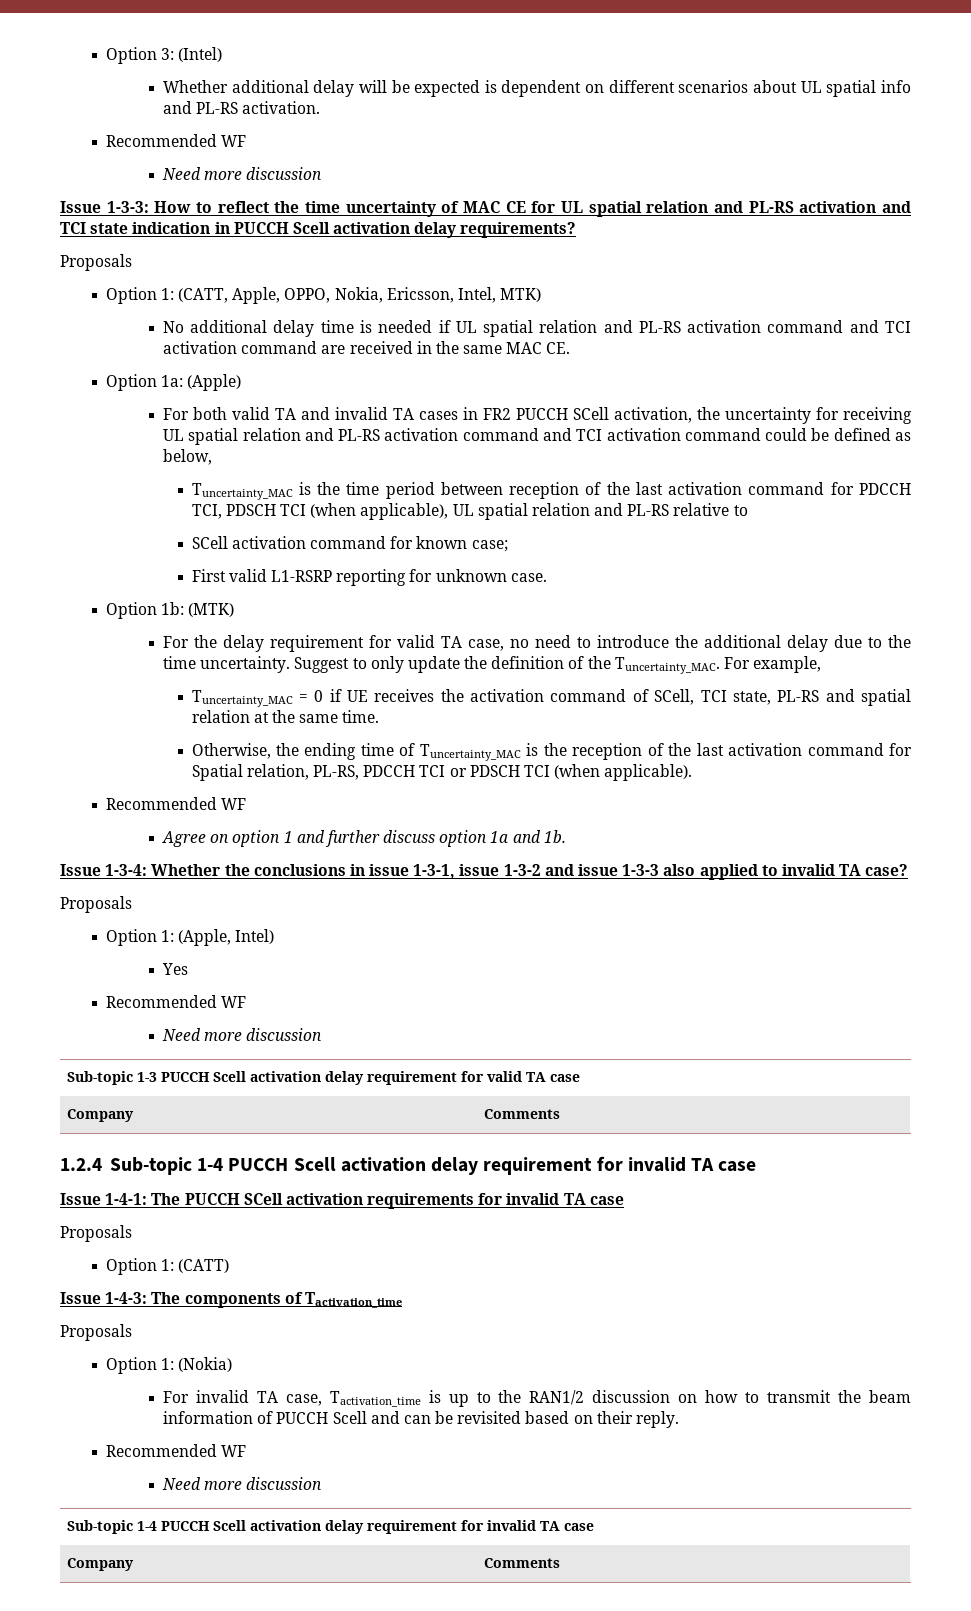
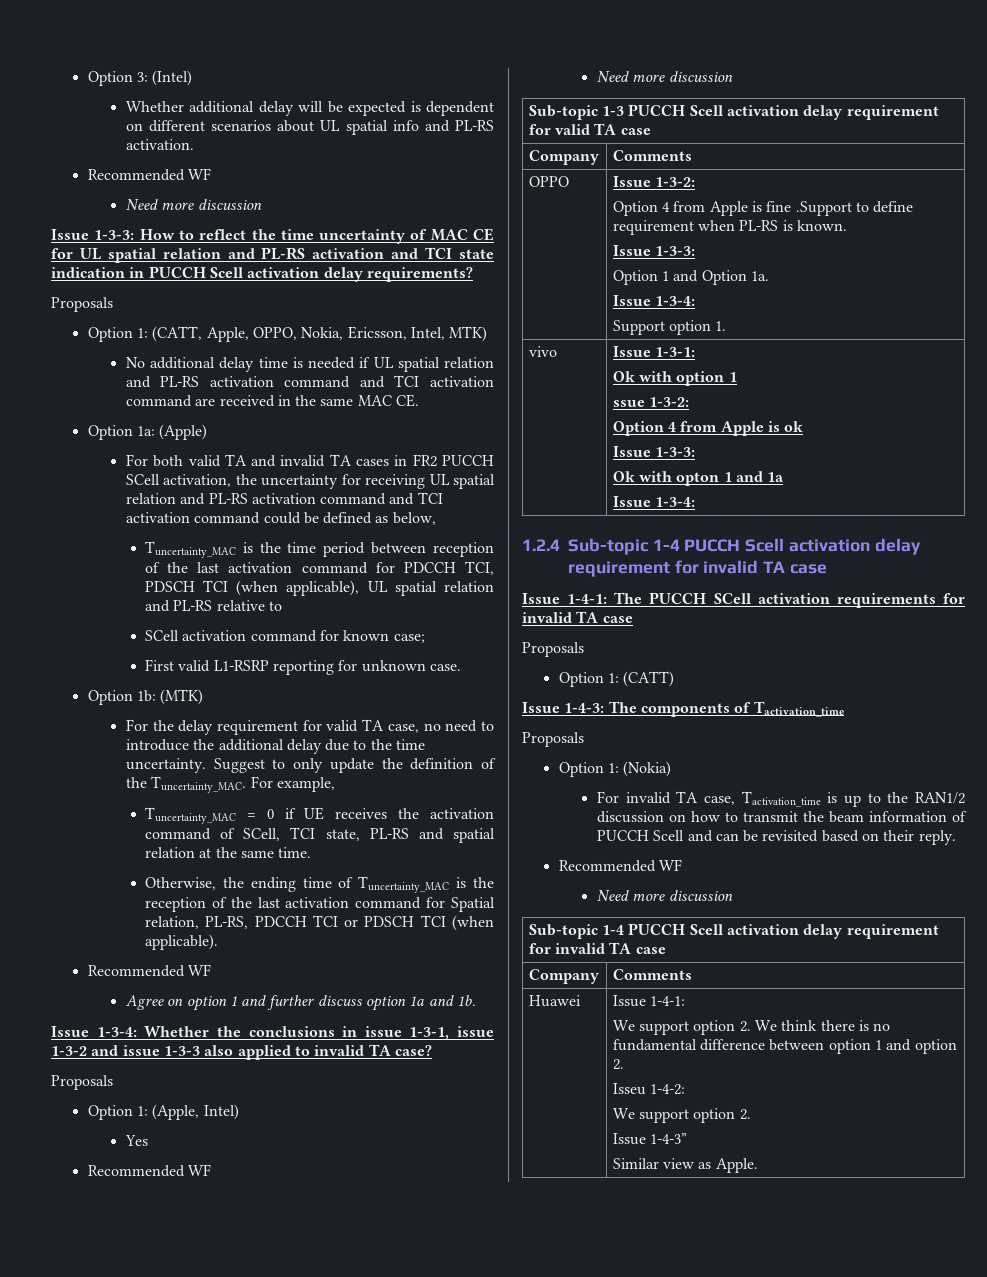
(560, 1114) none -> [528,176,569,187] [612,176,695,187] [612,201,914,216] [612,220,847,235] [612,245,695,256] [612,270,769,285] [612,295,695,306] [612,320,727,335] [528,346,557,357] [612,346,695,357] [612,371,737,386] [612,397,689,407] [612,421,804,436] [612,446,695,457] [612,471,785,486] [612,496,695,507] // OPPO | Issue 1-3-2: // Option 4 from Apple is fine .Support to define requirement when PL-RS is known. // Issue 1-3-3: // Option 1 and Option 1a. // Issue 1-3-4: // Support option 1. // vivo | Issue 1-3-1: // Ok with option 1 // ssue 1-3-2: // Option 4 from Apple is ok // Issue 1-3-3: // Ok with opton 1 and 1a // Issue 1-3-4:
(560, 1563) none -> [528,995,581,1007] [612,995,685,1007] [612,1020,891,1035] [612,1039,957,1054] [612,1059,624,1070] [612,1083,685,1095] [612,1108,751,1123] [612,1133,687,1145] [612,1158,758,1173] // Huawei | Issue 1-4-1: // We support option 2. We think there is no fundamental difference between option 1 and option 2. // Isseu 1-4-2: // We support option 2. // Issue 1-4-3” // Similar view as Apple.

